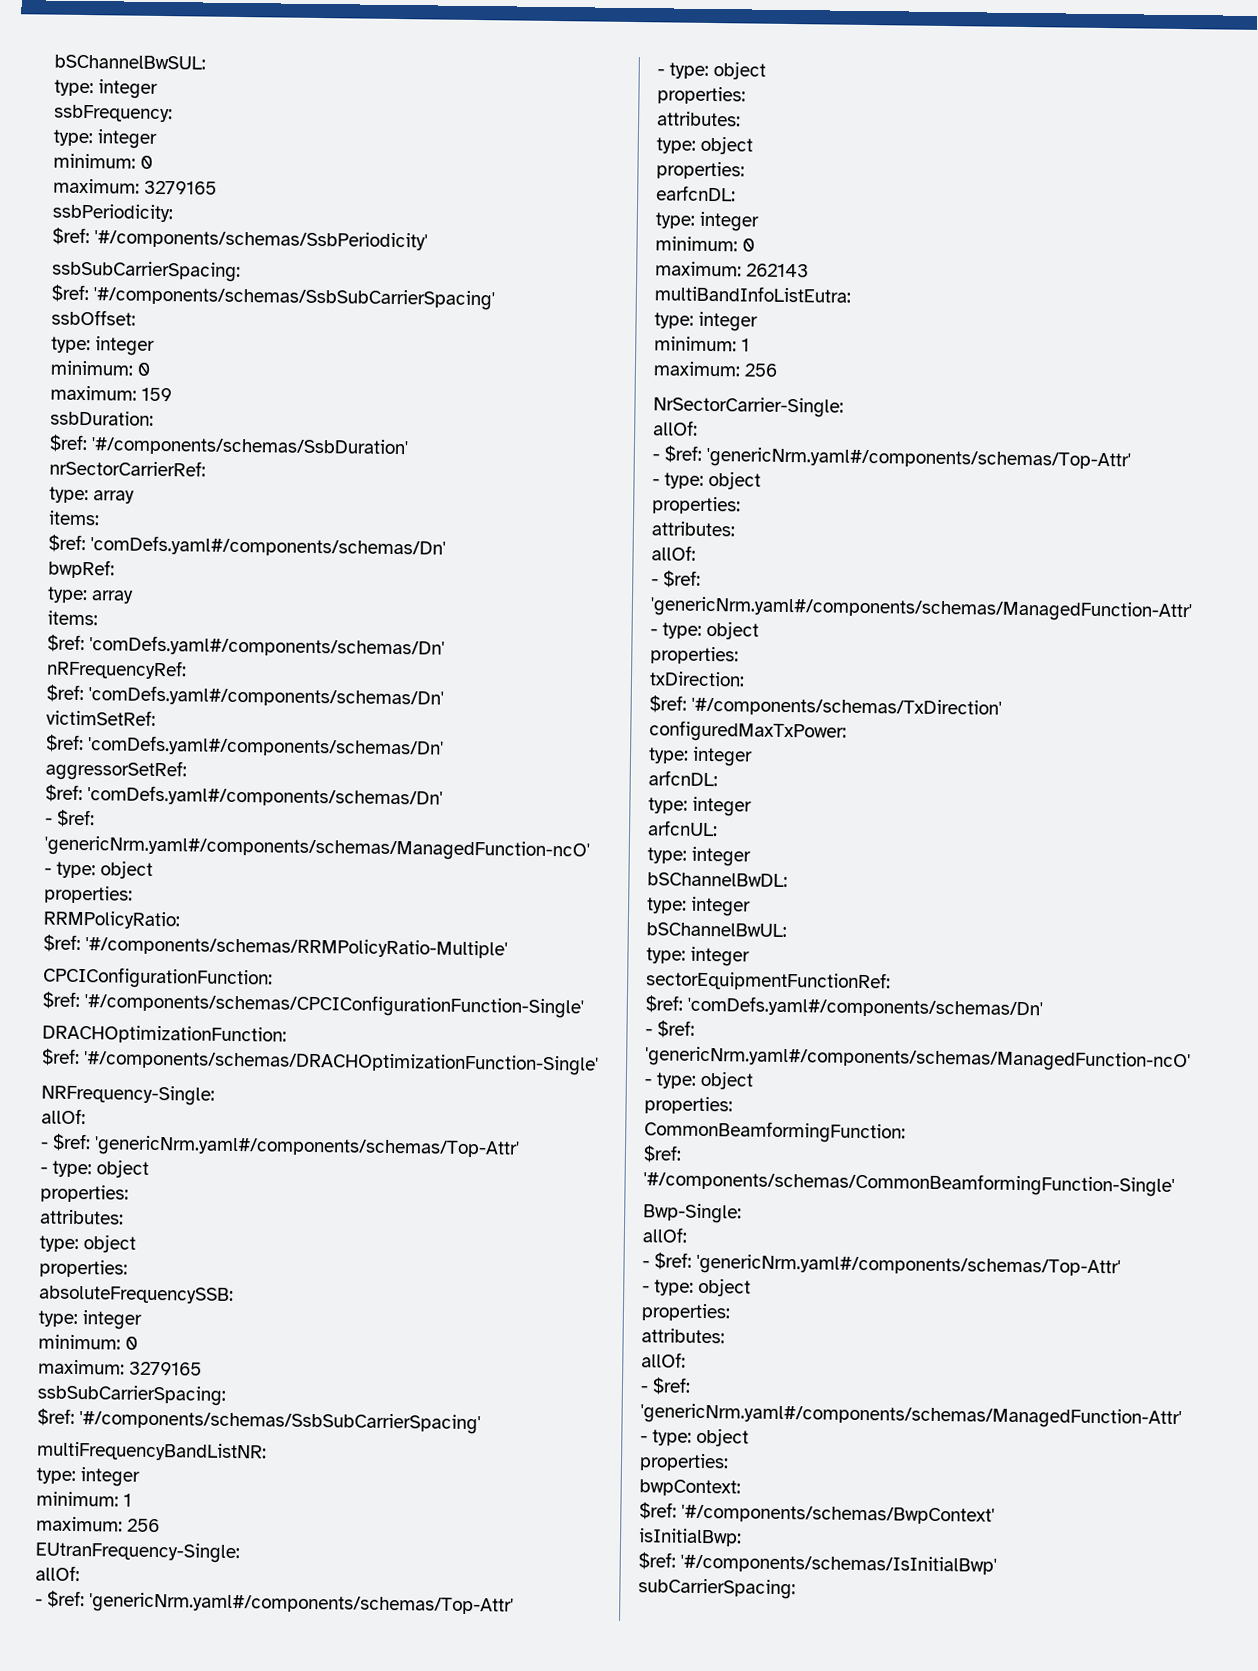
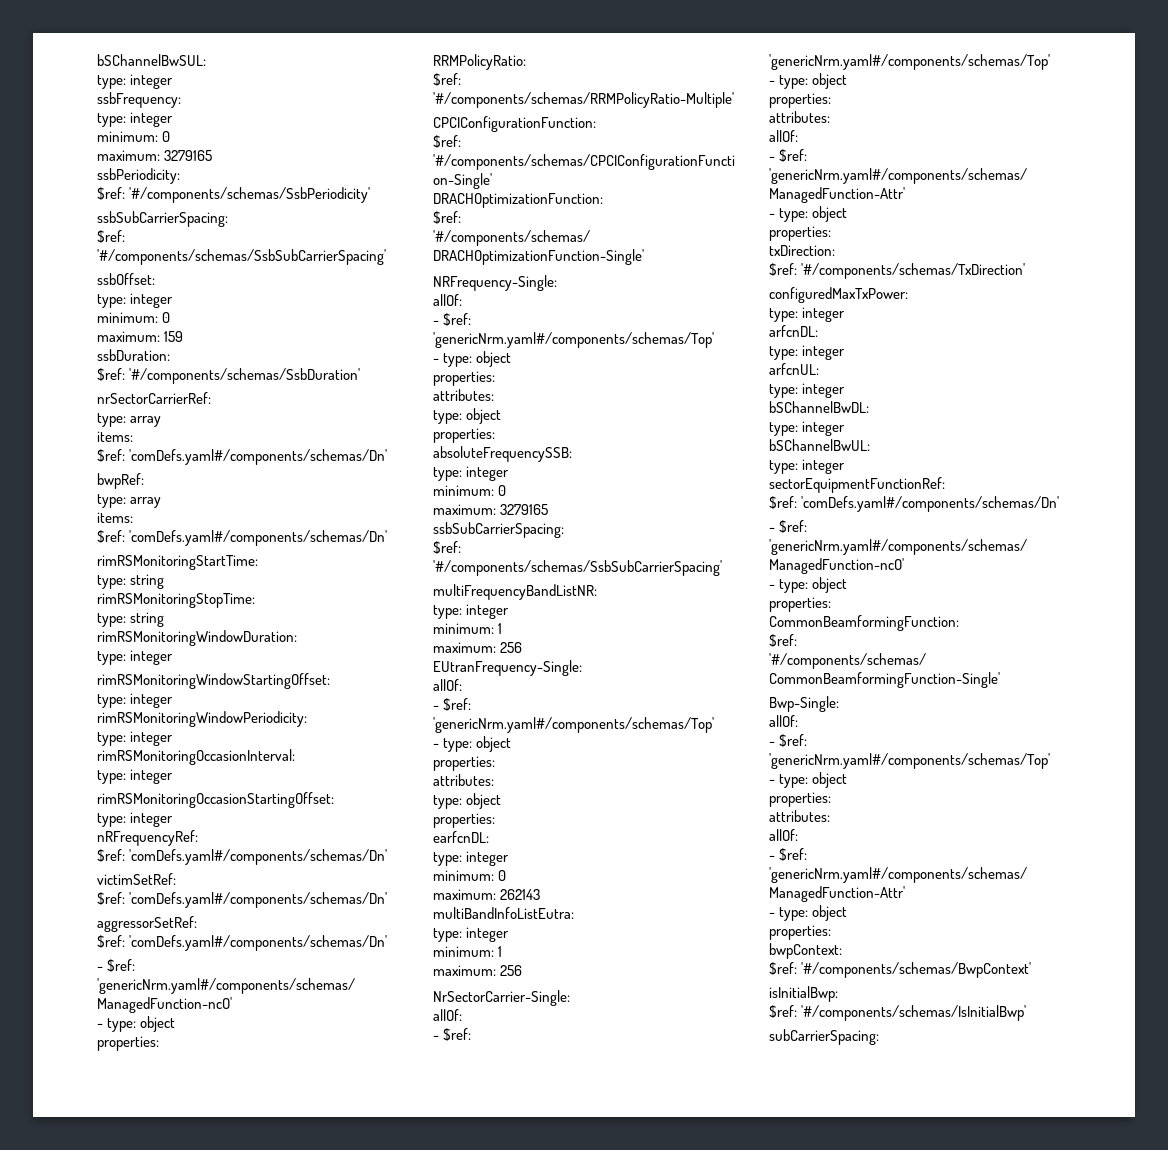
(446, 646) none -> [97,555,258,570] [97,574,165,589] [97,593,255,608] [97,612,165,627] [97,630,297,646] [97,650,174,665] [97,673,330,689] [97,693,174,708] [97,711,307,727] [97,731,174,746] [97,749,295,765] [97,769,174,784] [97,792,334,808] [97,812,174,827] // rimRSMonitoringStartTime: // type: string // rimRSMonitoringStopTime: // type: string // rimRSMonitoringWindowDuration: // type: integer // rimRSMonitoringWindowStartingOffset: // type: integer // rimRSMonitoringWindowPeriodicity: // type: integer // rimRSMonitoringOccasionInterval: // type: integer // rimRSMonitoringOccasionStartingOffset: // type: integer
[94,1135,521,1160] 'genericNrm.yaml#/components/schemas/Top-Attr' -> [433,332,714,348] 'genericNrm.yaml#/components/schemas/Top'
[89,1592,515,1617] 'genericNrm.yaml#/components/schemas/Top-Attr' -> [433,717,714,733] 'genericNrm.yaml#/components/schemas/Top'
[706,446,1132,472] 'genericNrm.yaml#/components/schemas/Top-Attr' -> [769,54,1050,70] 'genericNrm.yaml#/components/schemas/Top'
[696,1253,1122,1279] 'genericNrm.yaml#/components/schemas/Top-Attr' -> [769,753,1050,769] 'genericNrm.yaml#/components/schemas/Top'

